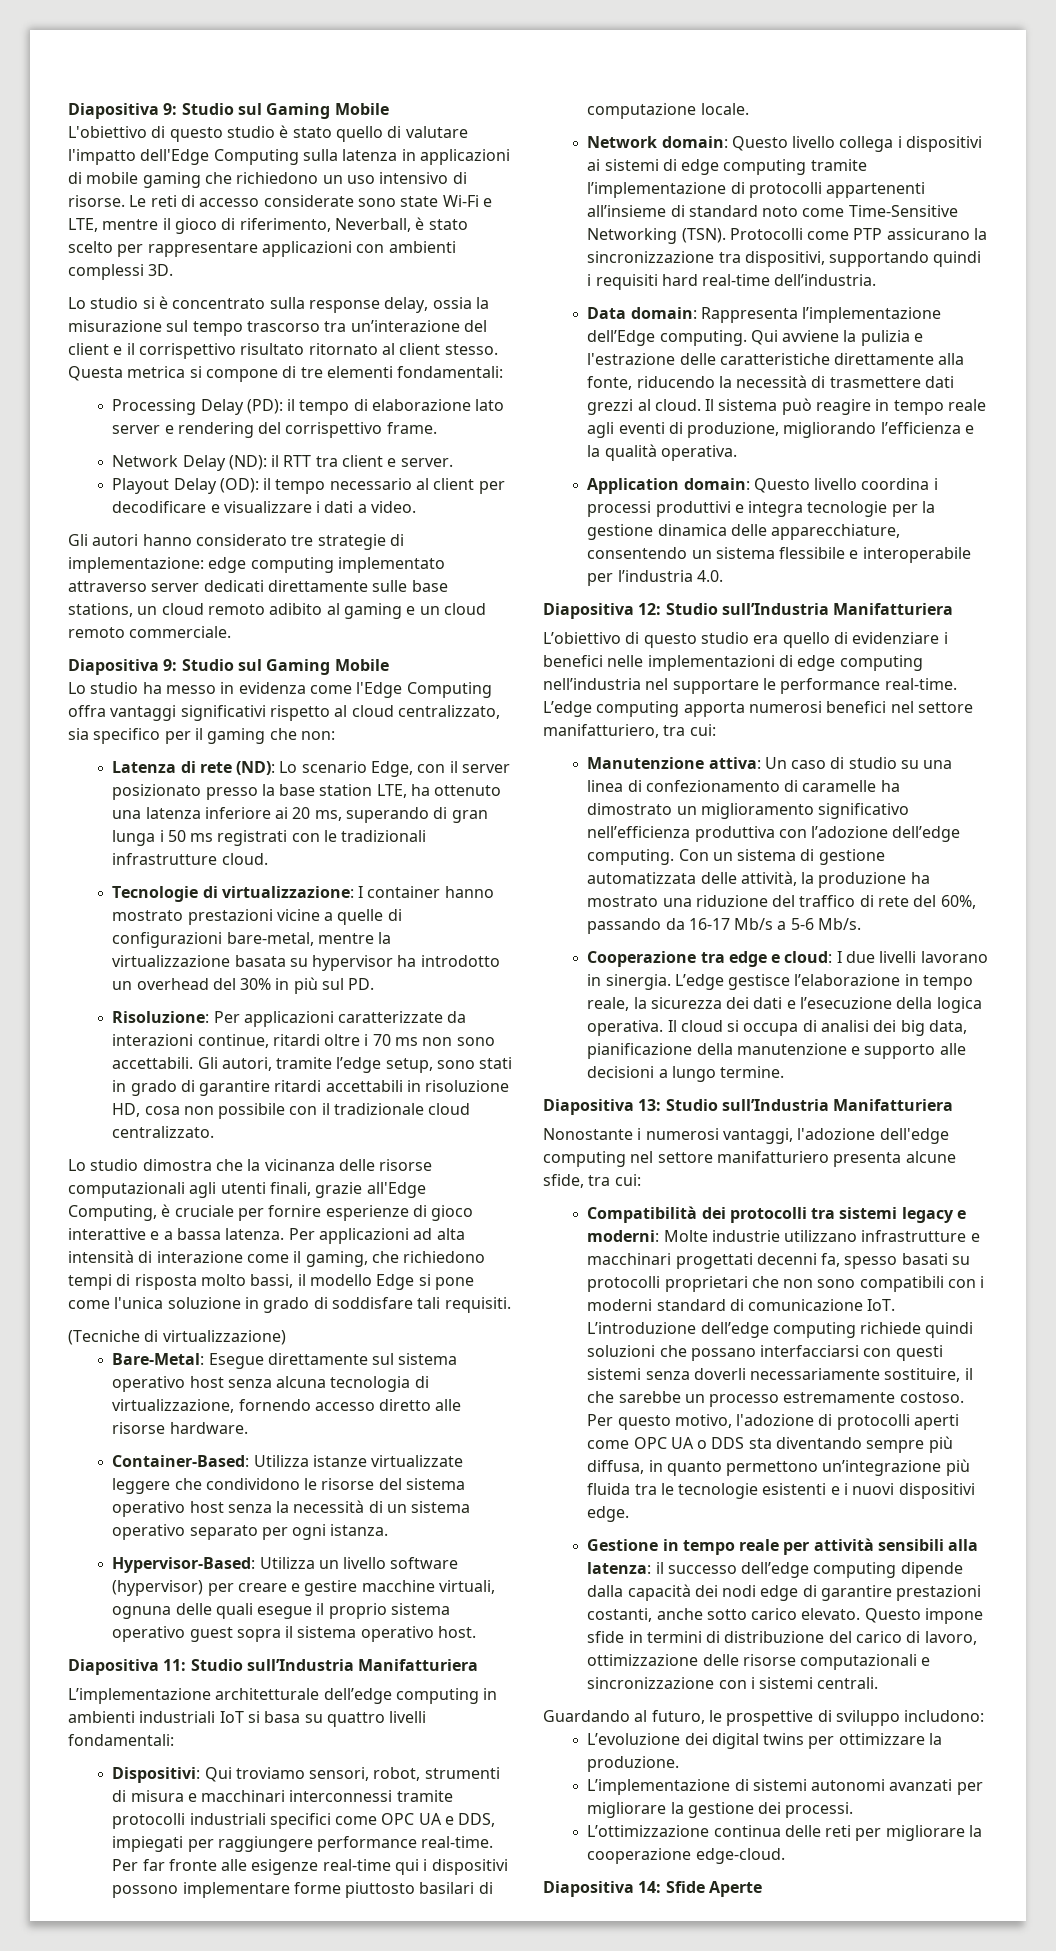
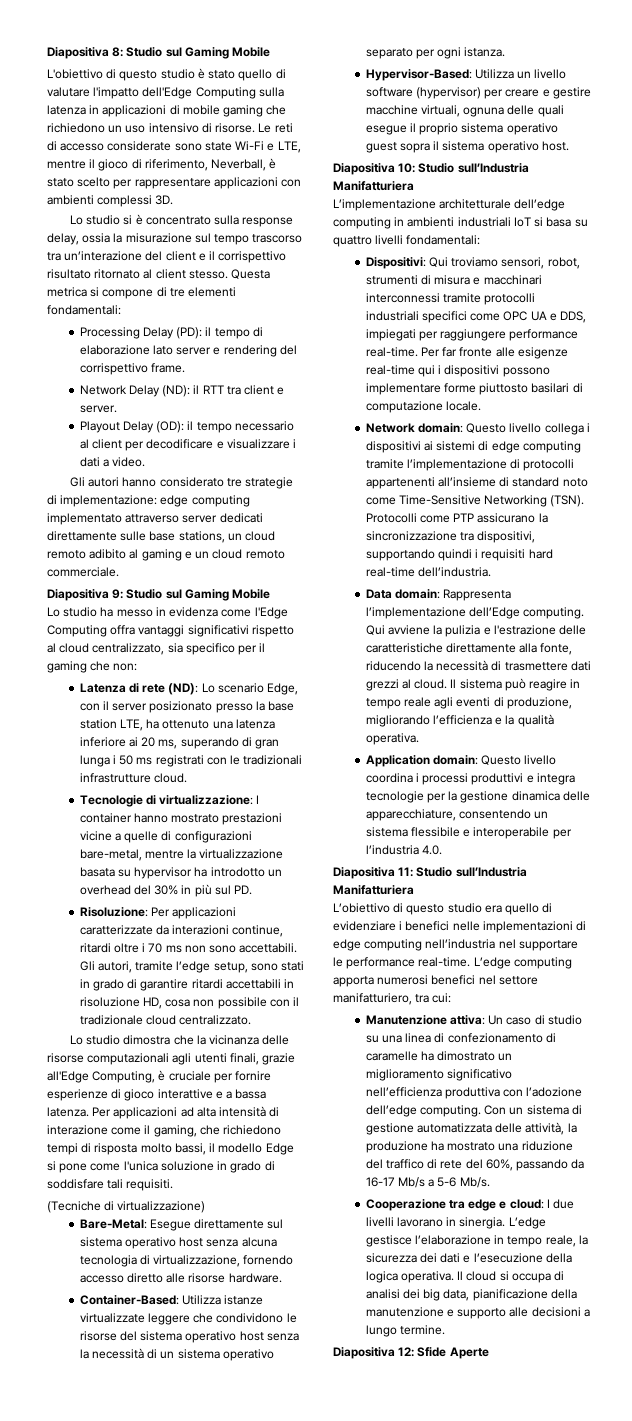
[68,103,178,119] Diapositiva 9: -> [47,47,124,59] Diapositiva 8:
[163,1659,187,1671] 11: -> [398,163,416,173] 10:
[638,603,662,615] 12: -> [398,867,414,877] 11:
[638,1099,954,1111] [543,1128,949,1144] [543,1151,956,1167] [543,1174,641,1188] [587,1206,967,1223] [587,1230,980,1242] [587,1253,971,1269] [587,1276,985,1292] [587,1299,896,1311] [587,1322,974,1338] [587,1345,943,1361] [587,1368,973,1382] [587,1391,964,1407] [587,1414,960,1430] [587,1436,953,1453] [587,1459,970,1476] [587,1483,975,1499] [587,1506,630,1522] [587,1538,979,1555] [587,1562,963,1578] [587,1584,982,1601] [587,1608,984,1624] [587,1631,977,1645] [587,1654,931,1670] [587,1677,879,1689] [543,1710,985,1726] [587,1733,943,1749] [587,1756,680,1772] [587,1779,983,1795] [587,1802,854,1818] [587,1825,983,1841] [587,1848,785,1864] [543,1881,662,1897] 13: Studio sull’Industria Manifatturiera // Nonostante i numerosi vantaggi, l'adozione dell'edge computing nel settore manifatturiero presenta alcune sfide, tra cui: // Compatibilità dei protocolli tra sistemi legacy e moderni: Molte industrie utilizzano infrastrutture e macchinari progettati decenni fa, spesso basati su protocolli proprietari che non sono compatibili con i moderni standard di comunicazione IoT. L’introduzione dell’edge computing richiede quindi soluzioni che possano interfacciarsi con questi sistemi senza doverli necessariamente sostituire, il che sarebbe un processo estremamente costoso. Per questo motivo, l'adozione di protocolli aperti come OPC UA o DDS sta diventando sempre più diffusa, in quanto permettono un’integrazione più fluida tra le tecnologie esistenti e i nuovi dispositivi edge. // Gestione in tempo reale per attività sensibili alla latenza: il successo dell’edge computing dipende dalla capacità dei nodi edge di garantire prestazioni costanti, anche sotto carico elevato. Questo impone sfide in termini di distribuzione del carico di lavoro, ottimizzazione delle risorse computazionali e sincronizzazione con i sistemi centrali. // Guardando al futuro, le prospettive di sviluppo includono: // L’evoluzione dei digital twins per ottimizzare la produzione. // L’implementazione di sistemi autonomi avanzati per migliorare la gestione dei processi. // L’ottimizzazione continua delle reti per migliorare la cooperazione edge-cloud. // Diapositiva 14: -> [398,1347,415,1357] 12:

